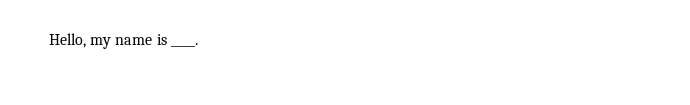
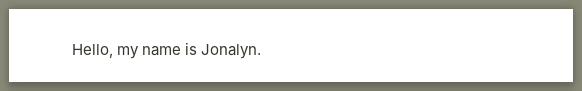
[170,43,198,47] ____. -> [201,44,262,59] Jonalyn.

